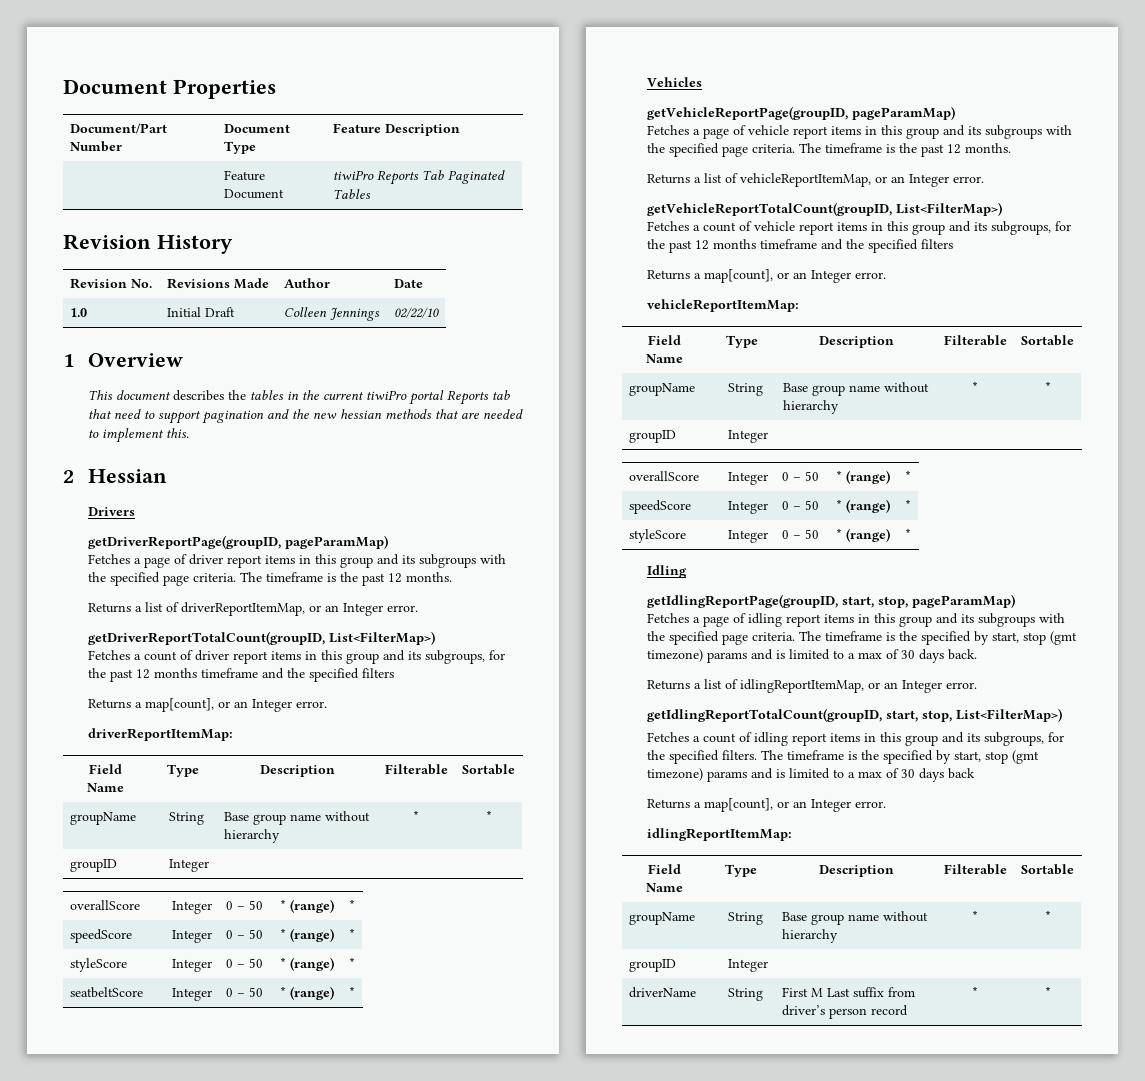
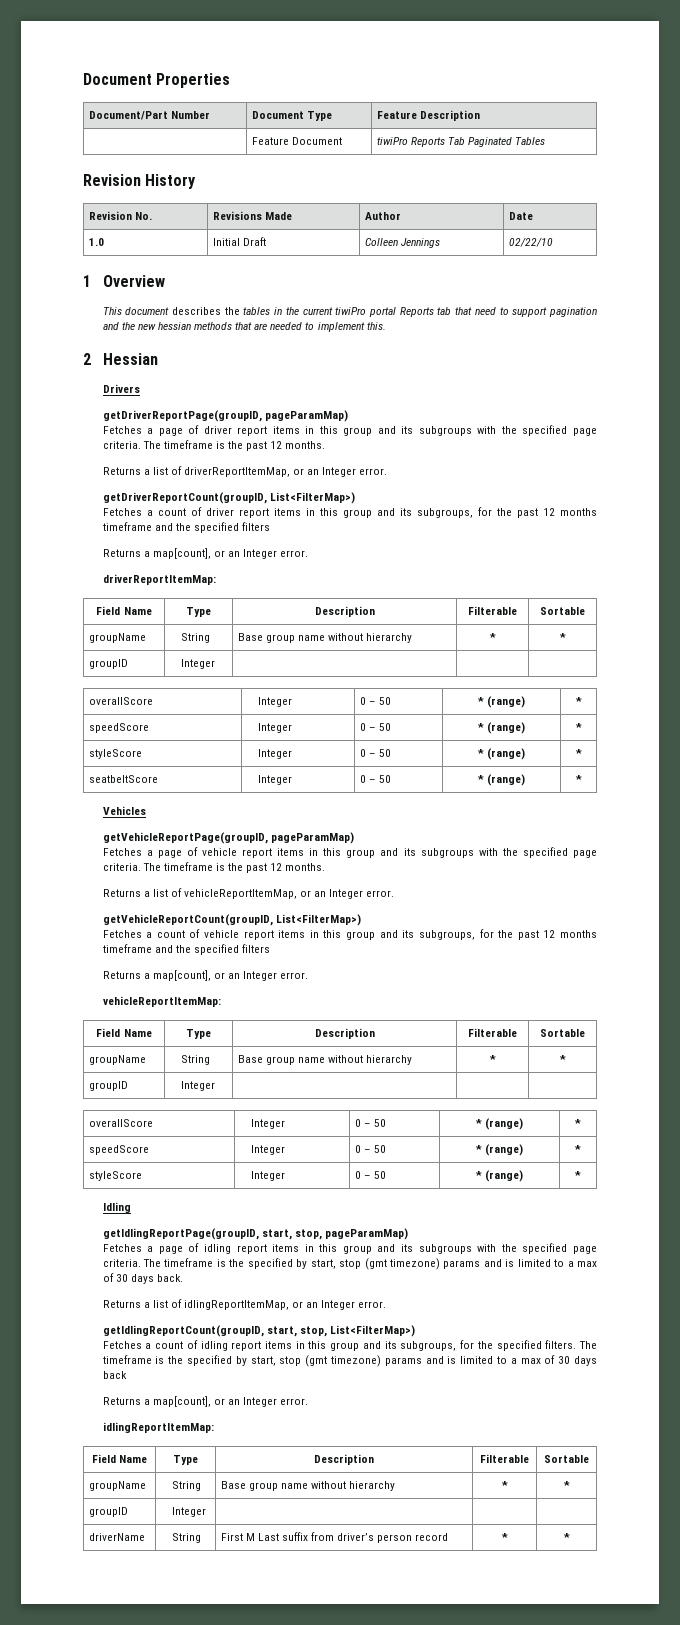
[88,631,326,645] getDriverReportTotalCount(groupID, -> [102,492,267,504] getDriverReportCount(groupID,
[647,202,893,216] getVehicleReportTotalCount(groupID, -> [102,914,273,926] getVehicleReportCount(groupID,
[647,708,883,722] getIdlingReportTotalCount(groupID, -> [102,1325,264,1337] getIdlingReportCount(groupID,

